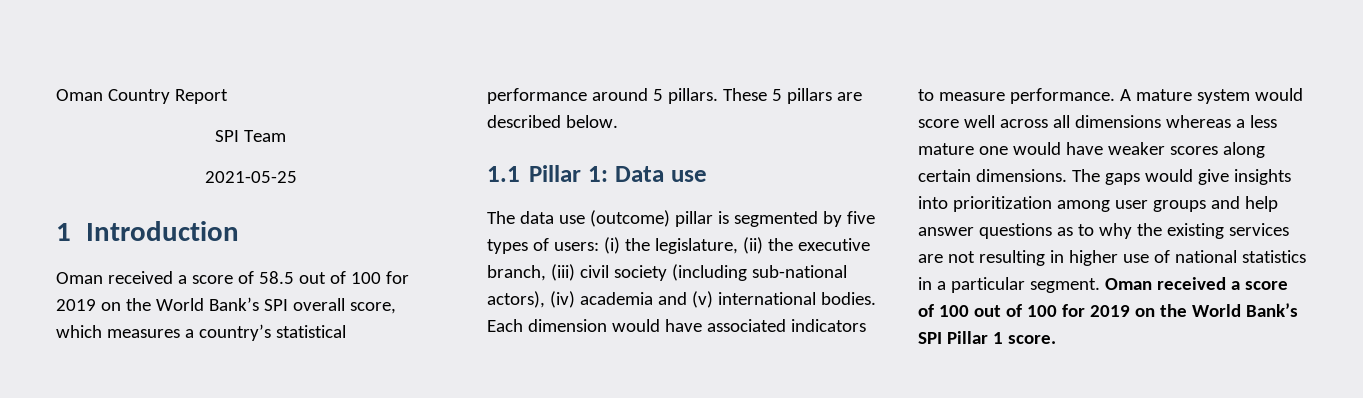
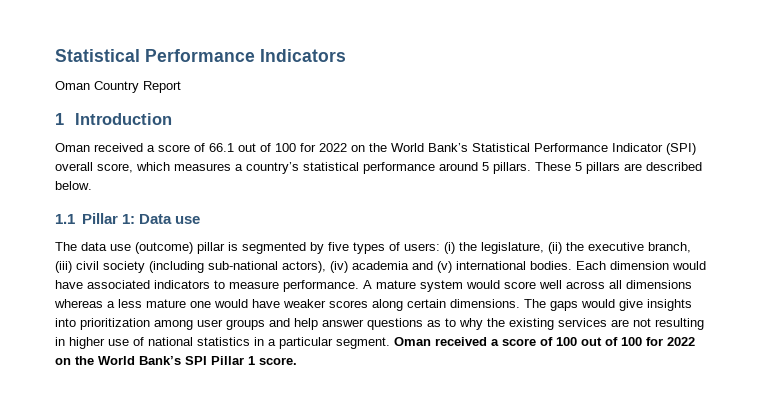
(56, 95) none -> [55,49,346,62] Statistical Performance Indicators //
[215,130,286,142] [204,171,297,183] // SPI Team // 2021-05-25 -> (181, 87) none
[258,271,409,284] [56,297,288,311] 58.5 out of 100 for 2019 on the World Bank’s SPI -> [209,143,696,155] 66.1 out of 100 for 2022 on the World Bank’s Statistical Performance Indicator (SPI)
[1089,305,1130,317] 2019 -> [667,337,695,346] 2022

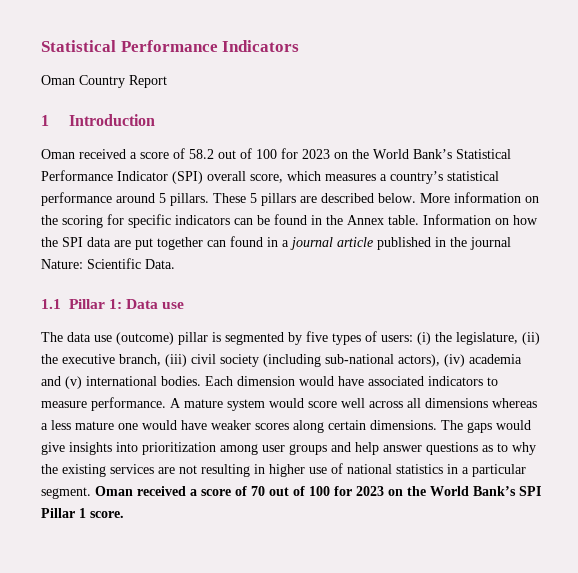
[209,143,347,152] 66.1 out of 100 for 2022 -> [189,148,330,159] 58.2 out of 100 for 2023
(92, 185) none -> [420,192,539,203] [41,214,538,228] [41,236,511,250] [41,258,175,269] More information on the scoring for specific indicators can be found in the Annex table. Information on how the SPI data are put together can found in a journal article published in the journal Nature: Scientific Data.
[556,337,695,346] 100 out of 100 for 2022 -> [251,486,384,496] 70 out of 100 for 2023

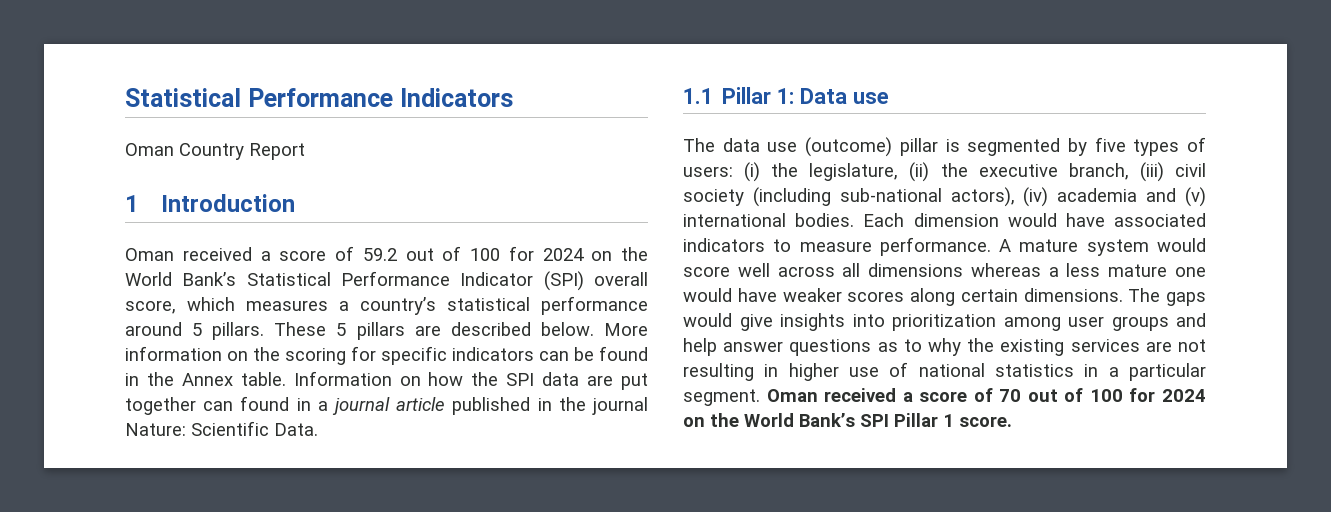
[189,148,330,159] 58.2 out of 100 for 2023 -> [362,246,584,261] 59.2 out of 100 for 2024
[356,486,384,496] 2023 -> [1162,389,1206,402] 2024

